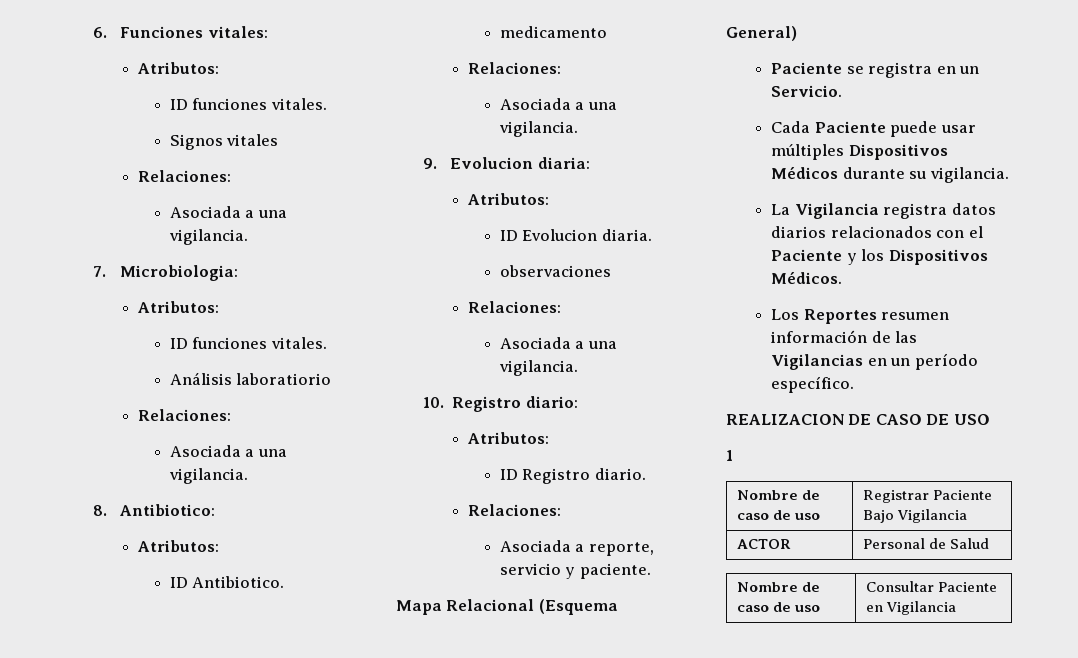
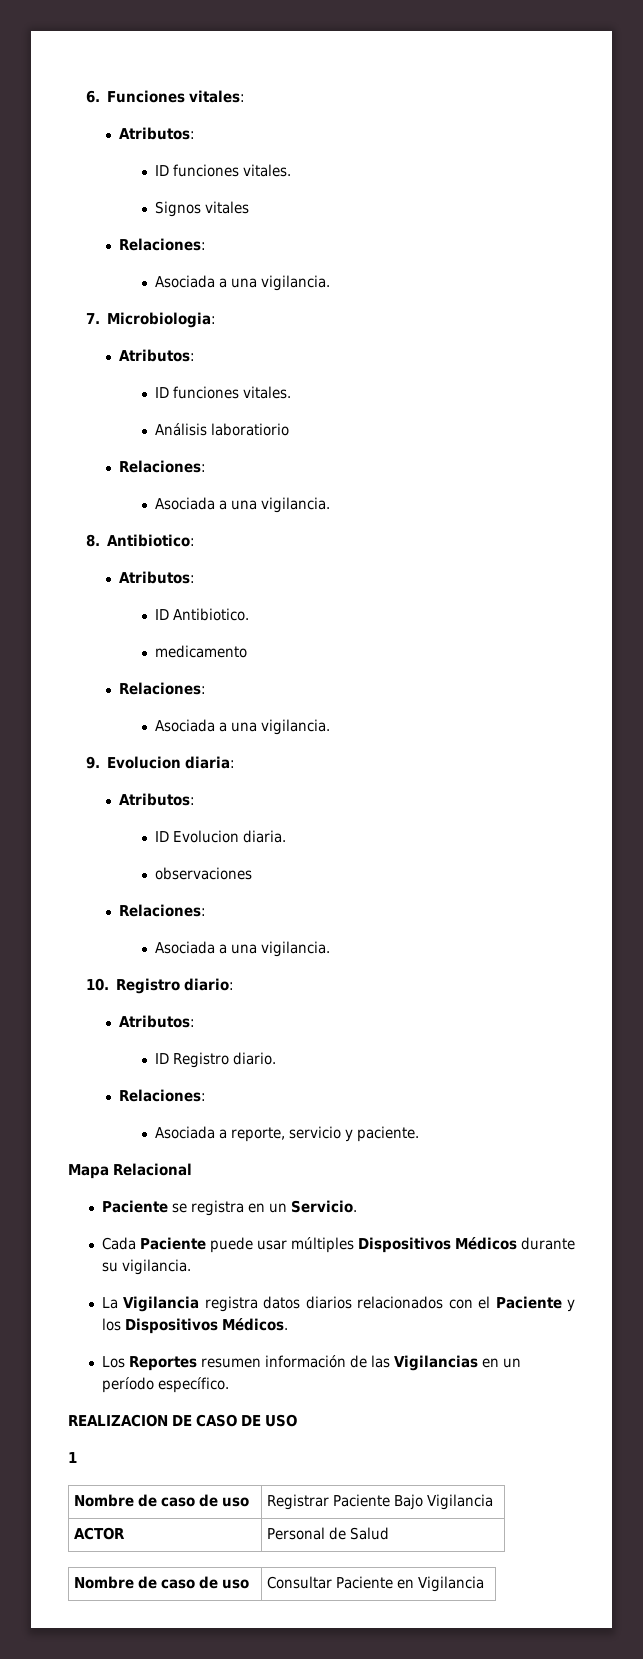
[538,599,618,615] [726,26,797,41] (Esquema General) -> (192, 1169) none

